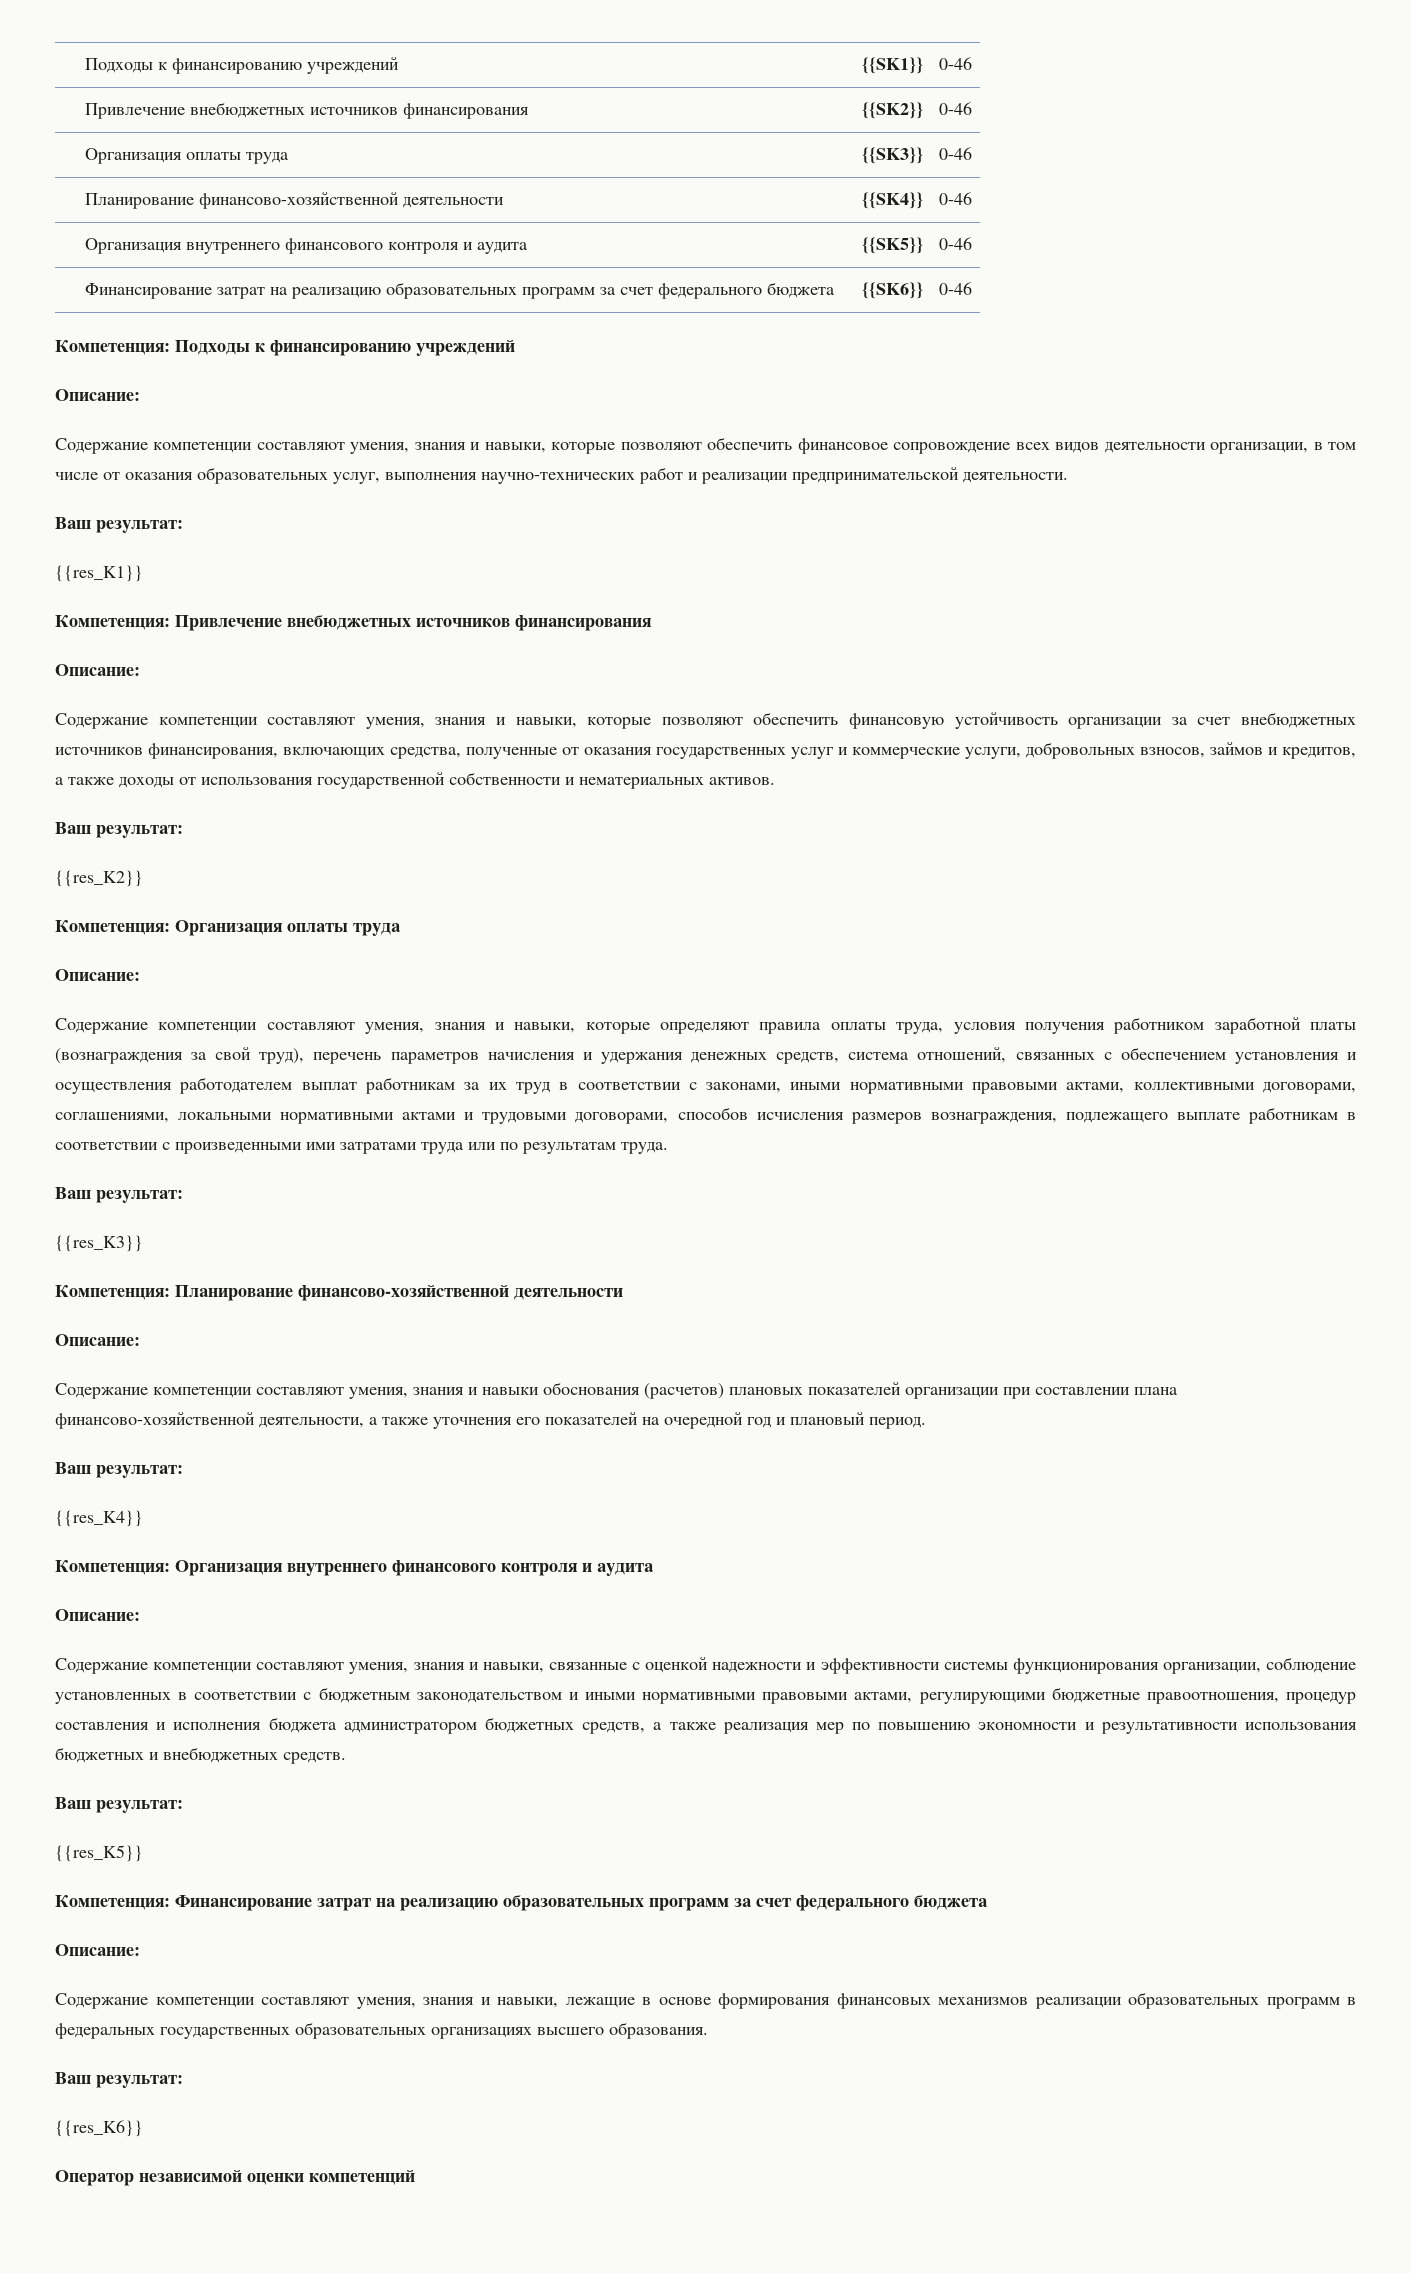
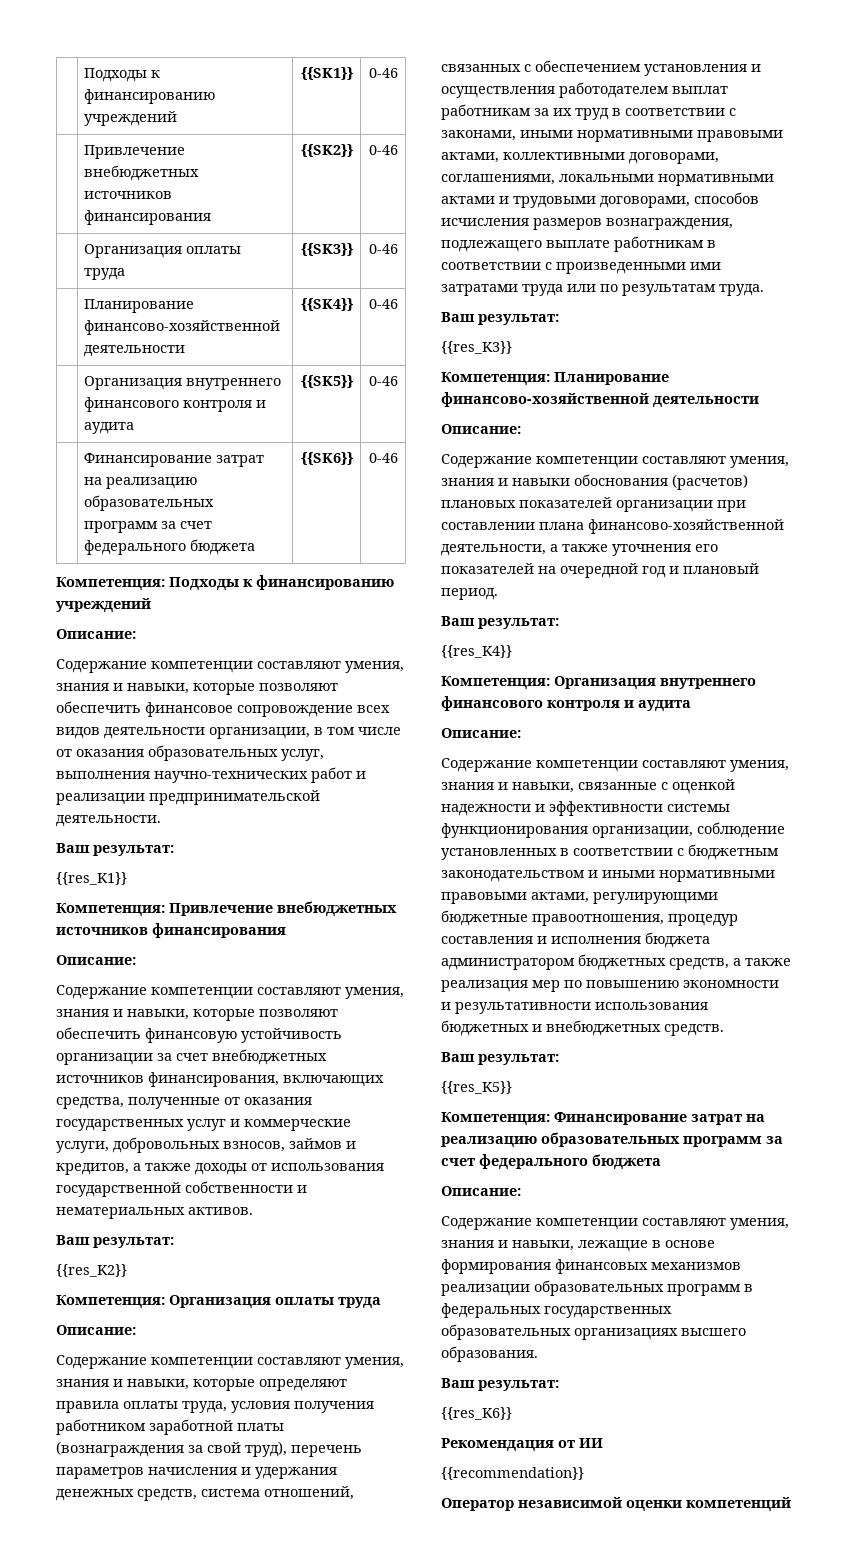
(143, 2128) none -> [441,1438,603,1452] [441,1467,584,1480] // Рекомендация от ИИ // {{recommendation}}

